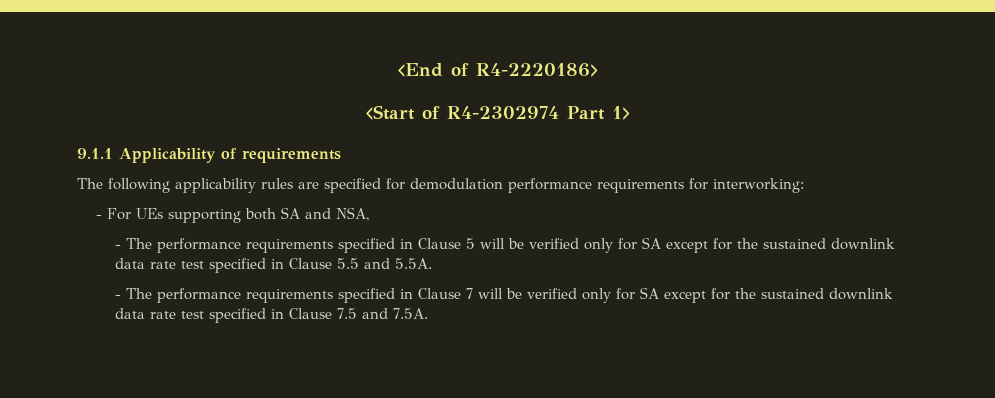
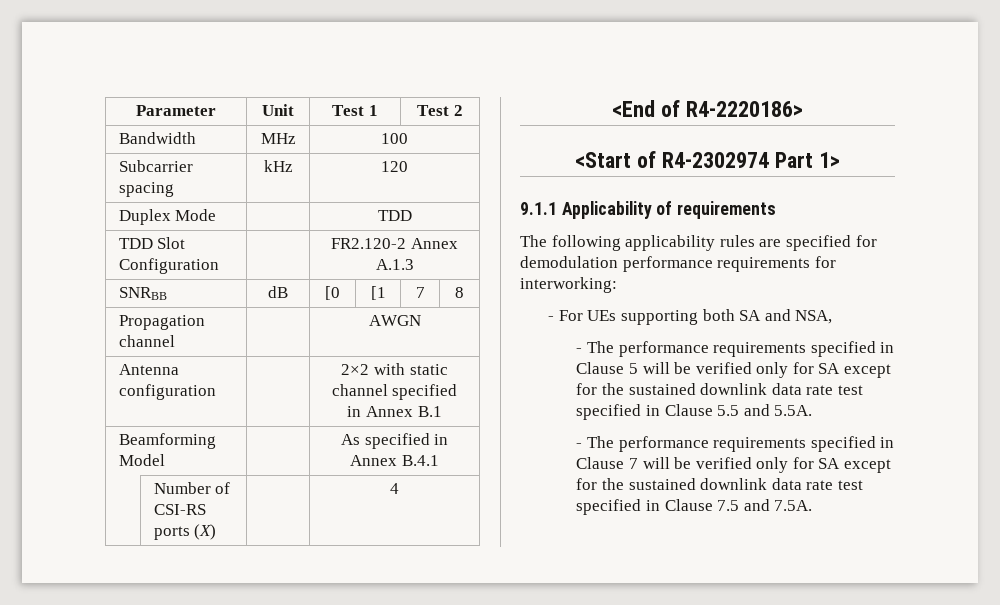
(396, 70) none -> [136,105,216,116] [262,104,294,116] [332,105,378,116] [417,105,463,116] [118,132,196,144] [260,133,296,144] [381,133,408,144] [118,160,193,172] [118,182,174,197] [263,160,293,172] [381,161,408,172] [118,209,217,225] [377,210,412,221] [118,237,186,249] [118,258,219,274] [331,238,458,249] [375,259,414,270] [118,287,167,300] [268,286,288,298] [325,286,340,300] [370,286,386,300] [415,287,425,298] [455,287,464,298] [118,315,205,330] [118,335,175,347] [368,315,421,326] [118,364,179,375] [118,384,216,400] [341,363,448,375] [331,384,458,400] [347,406,442,417] [118,433,216,449] [118,454,165,466] [340,433,449,449] [350,455,439,466] [153,482,231,494] [153,504,206,515] [153,524,217,540] [390,483,399,494] Parameter | Unit | Test 1 | Test 2 // Bandwidth | MHz | 100 // Subcarrier spacing | kHz | 120 // Duplex Mode | | TDD // TDD Slot Configuration | | FR2.120-2 Annex A.1.3 // SNRBB | dB | [0 | [1 | 7 | 8 // Propagation channel | | AWGN // Antenna configuration | | 2×2 with static channel specified in Annex B.1 // Beamforming Model | | As specified in Annex B.4.1 // | Number of CSI-RS ports (X) | | 4 //

